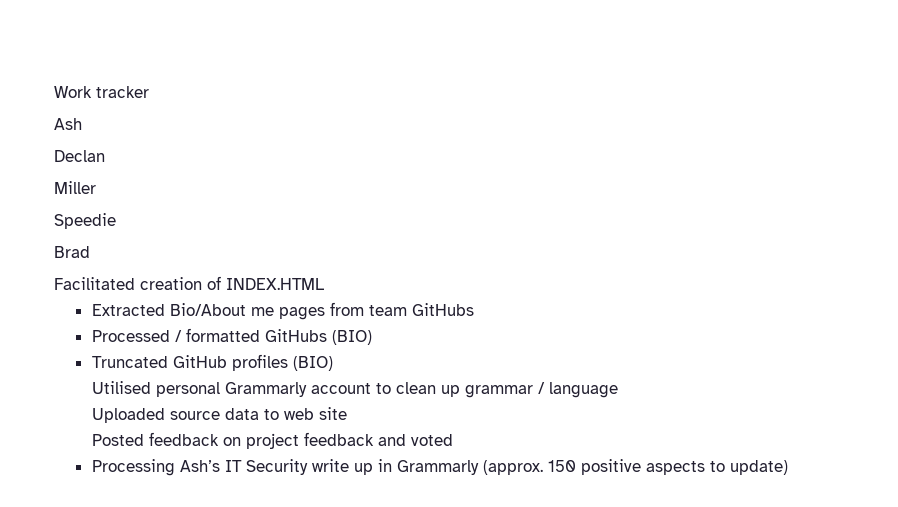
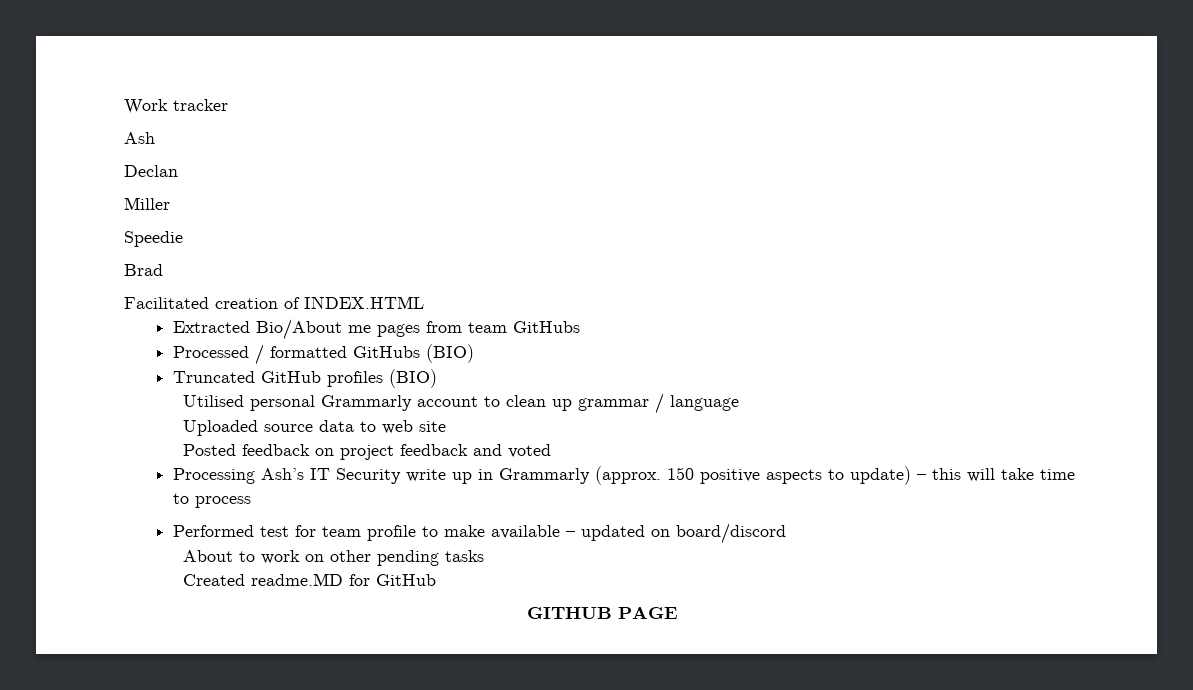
(788, 467) none -> [916,468,1075,482] [172,493,251,508] [172,523,786,544] [183,550,485,566] [183,573,437,586] [526,606,678,619] – this will take time to process // Performed test for team profile to make available – updated on board/discord // About to work on other pending tasks // Created readme.MD for GitHub // GITHUB PAGE

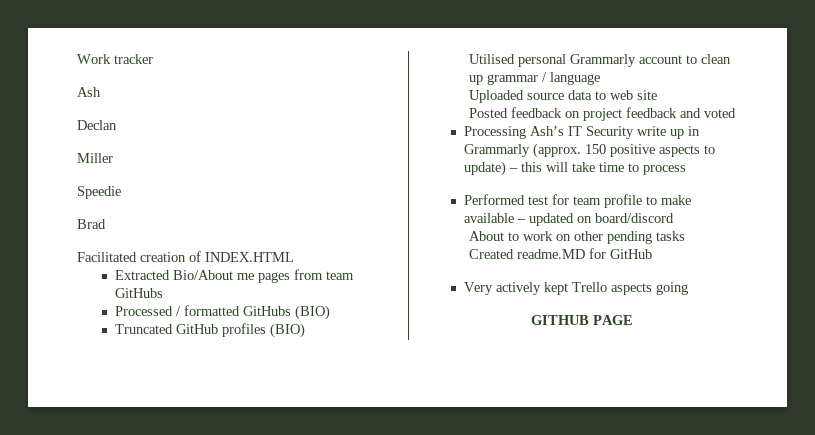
(437, 580) none -> [463,282,688,295] // Very actively kept Trello aspects going

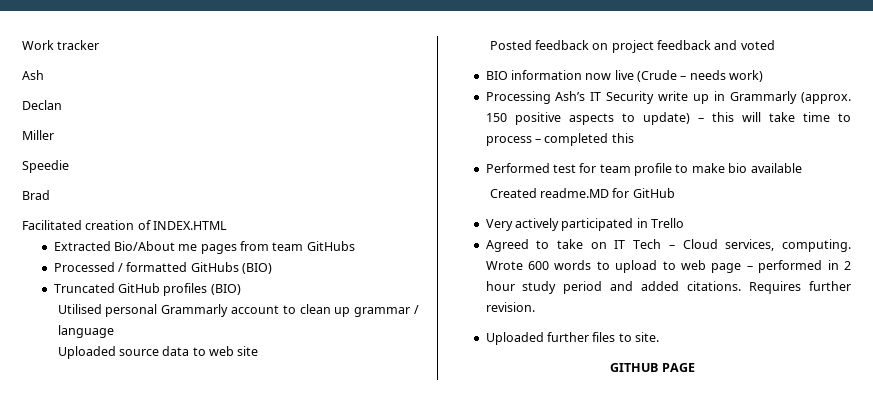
(737, 113) none -> [485,70,764,82] // BIO information now live (Crude – needs work)
(686, 170) none -> [534,133,634,146] – completed this
(691, 200) none -> [728,163,748,173] bio
[516,213,674,226] [469,231,686,244] – updated on board/discord // About to work on other pending tasks -> (802, 168) none
[543,282,568,295] kept -> [561,218,648,231] participated in
[610,282,688,295] aspects going -> [485,239,851,252] [485,260,851,273] [485,281,851,294] [485,302,535,312] [485,332,660,345] // Agreed to take on IT Tech – Cloud services, computing. Wrote 600 words to upload to web page – performed in 2 hour study period and added citations. Requires further revision. // Uploaded further files to site.

